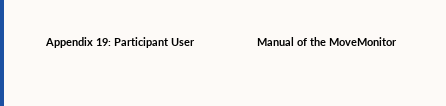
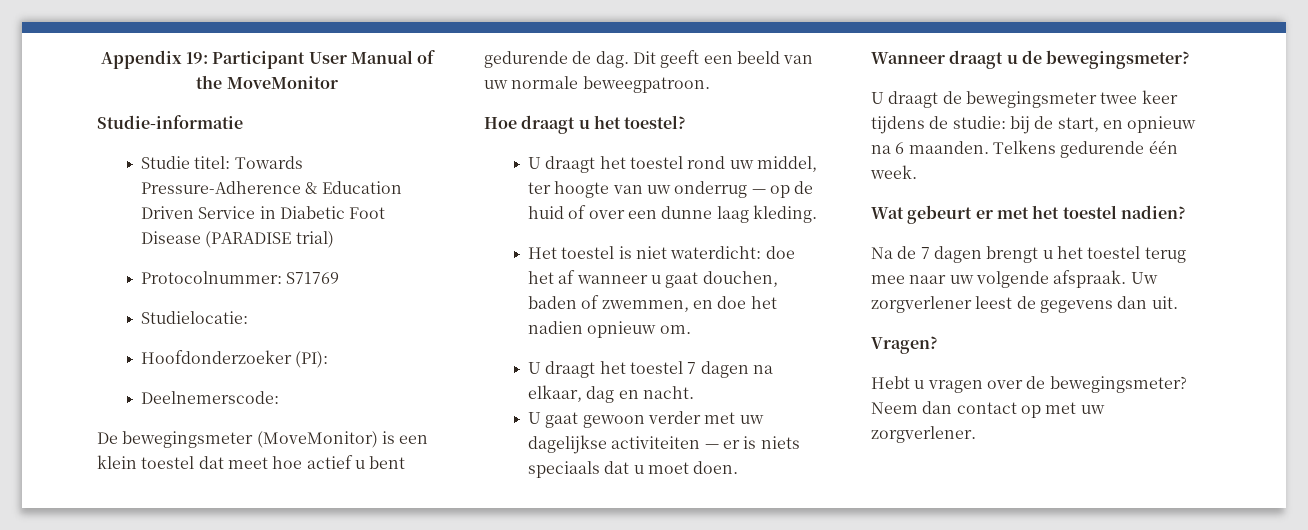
(397, 41) none -> [97,115,243,129] [141,156,303,169] [141,181,402,194] [141,206,386,219] [141,231,334,248] [141,271,340,284] [141,311,249,324] [141,350,329,368] [141,391,280,404] [97,431,429,448] [97,455,406,469] [484,50,814,68] [484,76,710,93] [484,115,687,134] [528,156,817,173] [528,181,814,198] [528,205,817,223] [528,246,795,259] [528,270,778,288] [528,295,777,312] [528,321,691,338] [528,361,773,378] [528,385,695,403] [528,411,764,428] [528,435,800,454] [528,461,739,478] [871,50,1191,69] [871,90,1178,108] [871,116,1197,134] [871,140,1178,158] [870,165,917,179] [871,205,1186,224] [871,246,1186,263] [871,270,1158,288] [871,296,1178,313] [871,336,938,354] [871,376,1187,393] [871,401,1105,418] [871,426,976,443] // Studie-informatie // Studie titel: Towards Pressure-Adherence & Education Driven Service in Diabetic Foot Disease (PARADISE trial) // Protocolnummer: S71769 // Studielocatie: // Hoofdonderzoeker (PI): // Deelnemerscode: // De bewegingsmeter (MoveMonitor) is een klein toestel dat meet hoe actief u bent gedurende de dag. Dit geeft een beeld van uw normale beweegpatroon. // Hoe draagt u het toestel? // U draagt het toestel rond uw middel, ter hoogte van uw onderrug — op de huid of over een dunne laag kleding. // Het toestel is niet waterdicht: doe het af wanneer u gaat douchen, baden of zwemmen, en doe het nadien opnieuw om. // U draagt het toestel 7 dagen na elkaar, dag en nacht. // U gaat gewoon verder met uw dagelijkse activiteiten — er is niets speciaals dat u moet doen. // Wanneer draagt u de bewegingsmeter? // U draagt de bewegingsmeter twee keer tijdens de studie: bij de start, en opnieuw na 6 maanden. Telkens gedurende één week. // Wat gebeurt er met het toestel nadien? // Na de 7 dagen brengt u het toestel terug mee naar uw volgende afspraak. Uw zorgverlener leest de gegevens dan uit. // Vragen? // Hebt u vragen over de bewegingsmeter? Neem dan contact op met uw zorgverlener.

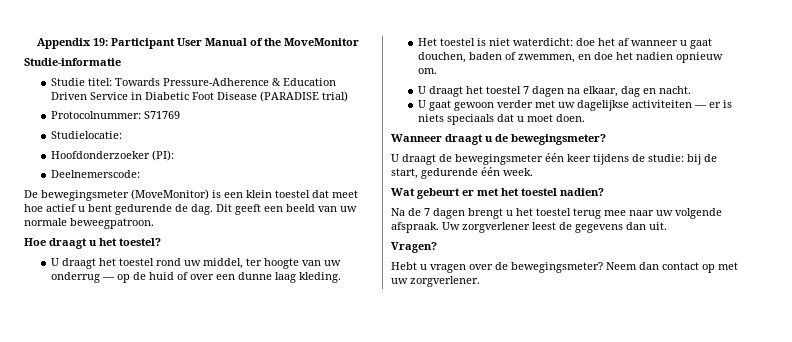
[1100,92,1138,104] twee -> [545,153,564,162] één
[1102,116,1197,133] [871,140,1056,154] en opnieuw na 6 maanden. Telkens -> (418, 173) none

